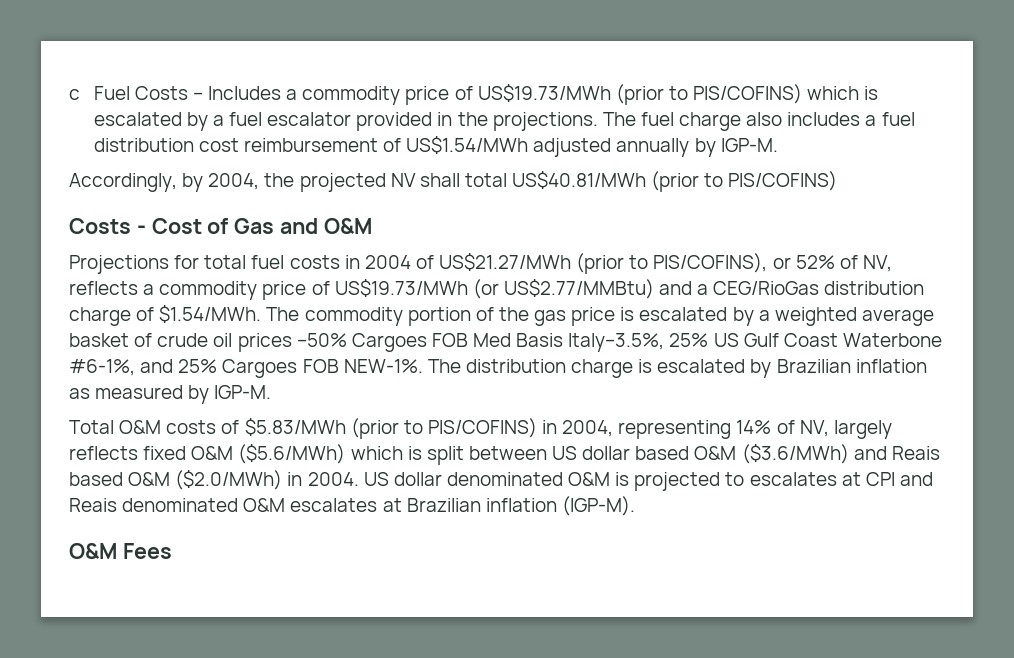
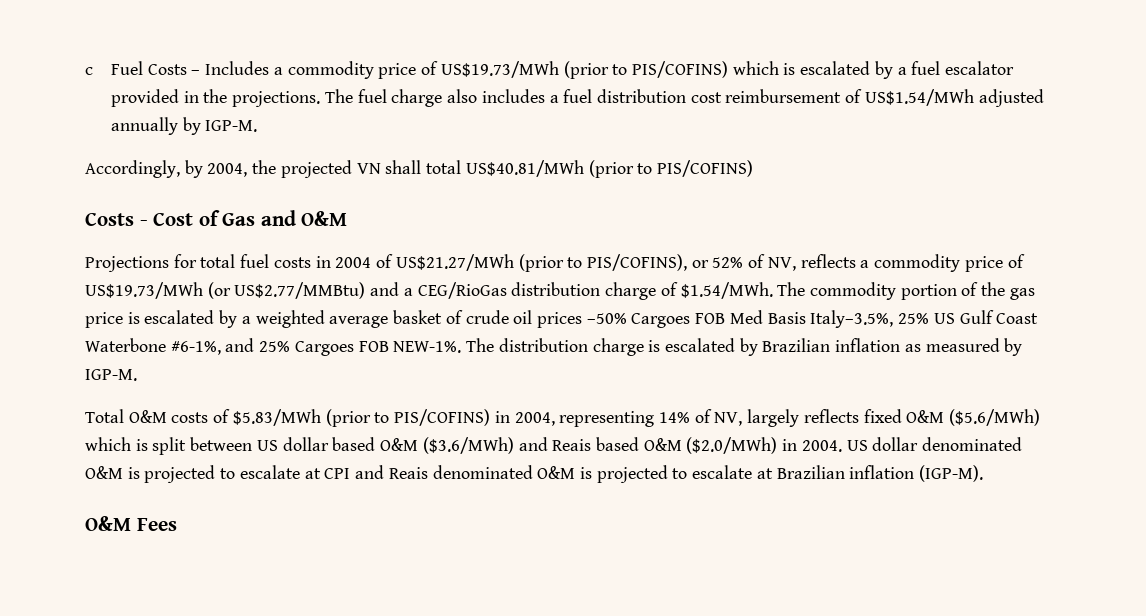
[390,173,416,187] NV -> [356,163,381,174] VN
[749,472,837,486] escalates -> [239,465,300,479] escalate
[290,498,378,512] escalates -> [579,465,753,483] is projected to escalate

